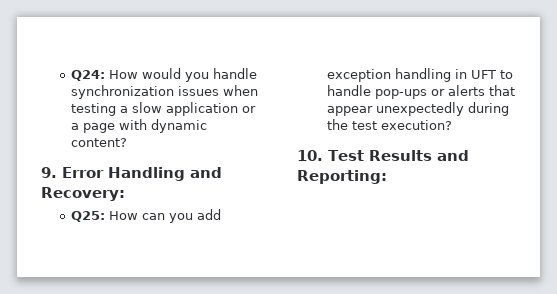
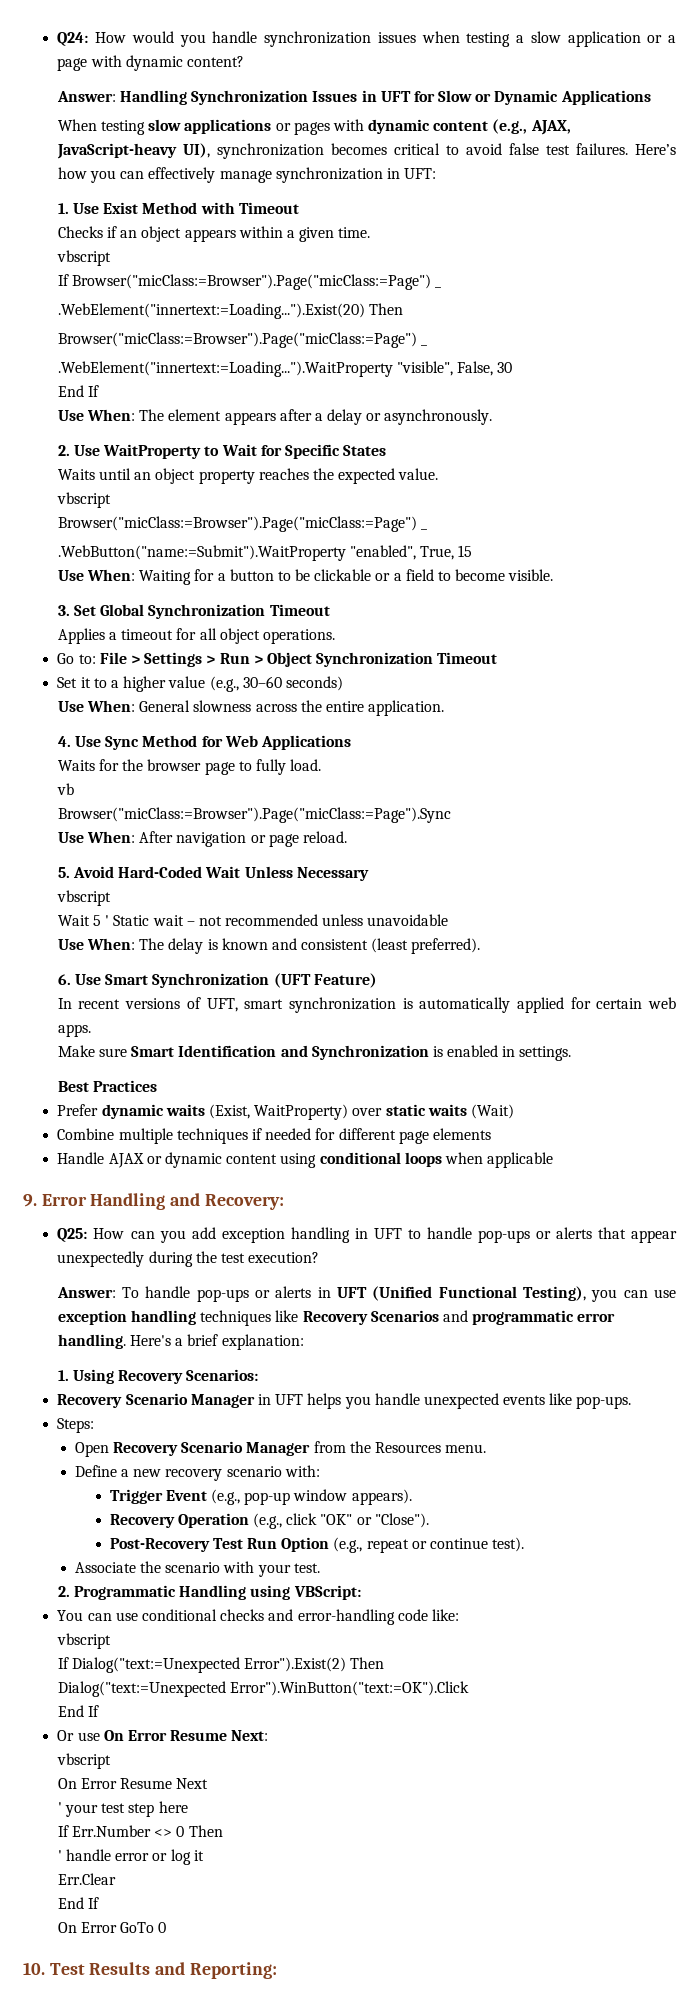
(128, 142) none -> [56,90,651,105] [57,119,571,135] [56,143,677,159] [57,167,437,183] [57,202,299,214] [57,226,371,242] [56,250,111,266] [57,274,442,290] [57,303,403,319] [57,332,427,348] [57,361,513,377] [57,385,99,397] [57,409,493,425] [57,444,387,459] [57,468,439,484] [56,492,111,508] [57,516,427,532] [57,545,473,561] [57,569,554,585] [57,604,330,619] [57,628,335,644] [57,652,498,667] [57,676,343,692] [57,700,445,716] [57,735,351,750] [57,759,322,775] [56,783,74,795] [57,807,451,823] [57,831,347,847] [57,866,369,881] [56,890,111,906] [57,914,449,926] [57,938,481,954] [57,973,377,988] [57,997,676,1013] [57,1024,91,1037] [57,1045,572,1061] [57,1080,157,1092] [57,1104,514,1120] [57,1128,491,1144] [57,1152,554,1168] // Answer: Handling Synchronization Issues in UFT for Slow or Dynamic Applications // When testing slow applications or pages with dynamic content (e.g., AJAX, JavaScript-heavy UI), synchronization becomes critical to avoid false test failures. Here’s how you can effectively manage synchronization in UFT: // 1. Use Exist Method with Timeout // Checks if an object appears within a given time. // vbscript // If Browser("micClass:=Browser").Page("micClass:=Page") _ // .WebElement("innertext:=Loading...").Exist(20) Then // Browser("micClass:=Browser").Page("micClass:=Page") _ // .WebElement("innertext:=Loading...").WaitProperty "visible", False, 30 // End If // Use When: The element appears after a delay or asynchronously. // 2. Use WaitProperty to Wait for Specific States // Waits until an object property reaches the expected value. // vbscript // Browser("micClass:=Browser").Page("micClass:=Page") _ // .WebButton("name:=Submit").WaitProperty "enabled", True, 15 // Use When: Waiting for a button to be clickable or a field to become visible. // 3. Set Global Synchronization Timeout // Applies a timeout for all object operations. // Go to: File > Settings > Run > Object Synchronization Timeout // Set it to a higher value (e.g., 30–60 seconds) // Use When: General slowness across the entire application. // 4. Use Sync Method for Web Applications // Waits for the browser page to fully load. // vb // Browser("micClass:=Browser").Page("micClass:=Page").Sync // Use When: After navigation or page reload. // 5. Avoid Hard-Coded Wait Unless Necessary // vbscript // Wait 5 ' Static wait – not recommended unless unavoidable // Use When: The delay is known and consistent (least preferred). // 6. Use Smart Synchronization (UFT Feature) // In recent versions of UFT, smart synchronization is automatically applied for certain web apps. // Make sure Smart Identification and Synchronization is enabled in settings. // Best Practices // Prefer dynamic waits (Exist, WaitProperty) over static waits (Wait) // Combine multiple techniques if needed for different page elements // Handle AJAX or dynamic content using conditional loops when applicable
(453, 125) none -> [56,1286,676,1302] [57,1310,616,1326] [57,1334,304,1350] [57,1369,259,1384] [57,1393,632,1409] [57,1418,95,1433] [74,1441,487,1457] [74,1465,320,1481] [109,1489,412,1505] [109,1513,429,1529] [109,1537,525,1553] [74,1561,320,1577] [57,1585,361,1600] [57,1609,459,1625] [56,1633,111,1649] [57,1657,385,1673] [57,1681,469,1697] [57,1705,99,1717] [57,1730,269,1741] [56,1753,111,1769] [57,1778,209,1789] [57,1801,188,1817] [57,1825,223,1837] [57,1849,204,1865] [57,1873,116,1885] [57,1897,99,1909] [57,1922,167,1933] // Answer: To handle pop-ups or alerts in UFT (Unified Functional Testing), you can use exception handling techniques like Recovery Scenarios and programmatic error handling. Here's a brief explanation: // 1. Using Recovery Scenarios: // Recovery Scenario Manager in UFT helps you handle unexpected events like pop-ups. // Steps: // Open Recovery Scenario Manager from the Resources menu. // Define a new recovery scenario with: // Trigger Event (e.g., pop-up window appears). // Recovery Operation (e.g., click "OK" or "Close"). // Post-Recovery Test Run Option (e.g., repeat or continue test). // Associate the scenario with your test. // 2. Programmatic Handling using VBScript: // You can use conditional checks and error-handling code like: // vbscript // If Dialog("text:=Unexpected Error").Exist(2) Then // Dialog("text:=Unexpected Error").WinButton("text:=OK").Click // End If // Or use On Error Resume Next: // vbscript // On Error Resume Next // ' your test step here // If Err.Number <> 0 Then // ' handle error or log it // Err.Clear // End If // On Error GoTo 0

